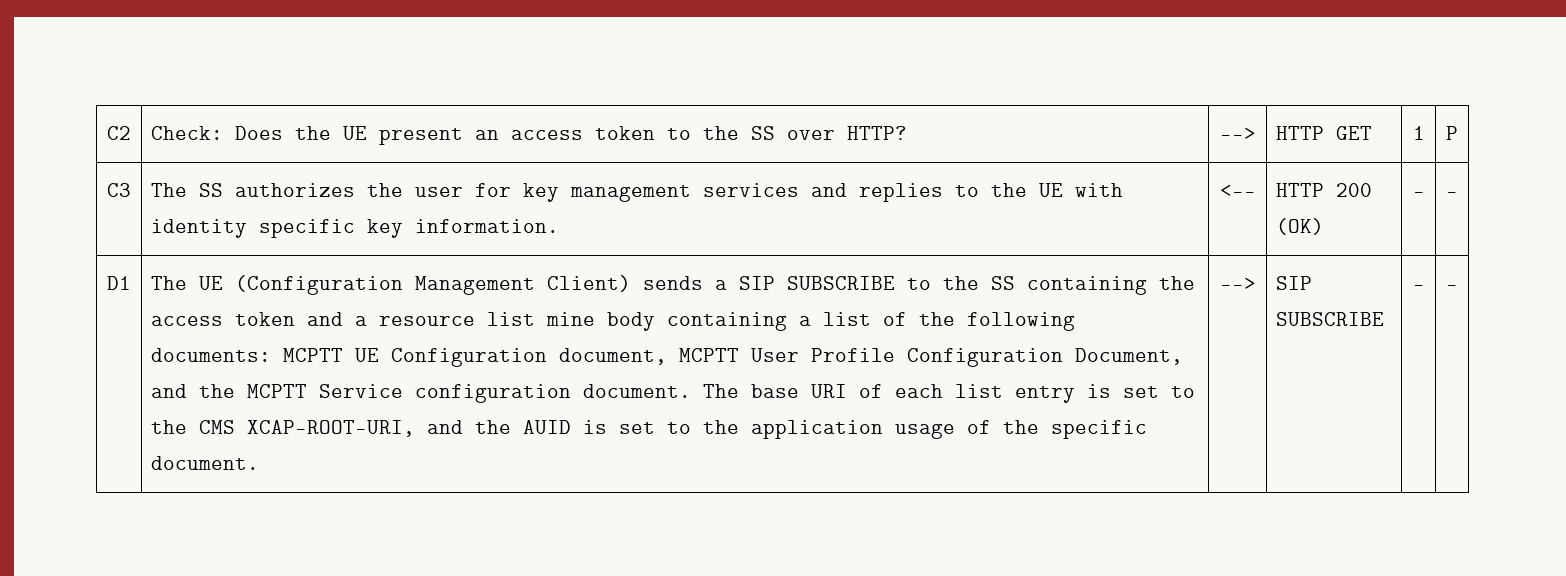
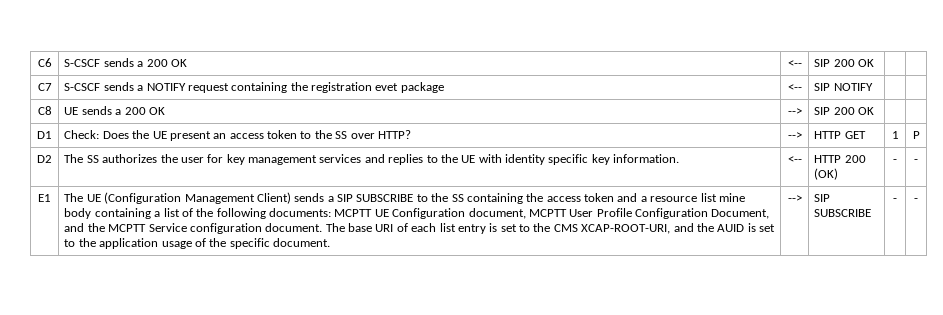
[107,126,131,140] C2 -> [37,58,52,67] [64,58,187,67] [787,60,802,67] [814,59,875,67] [37,83,52,91] [64,82,444,93] [787,84,802,91] [814,83,873,91] [37,106,52,115] [64,106,165,115] [787,108,802,115] [814,107,875,115] [37,131,52,139] C6 | S-CSCF sends a 200 OK | <-- | SIP 200 OK | | // C7 | S-CSCF sends a NOTIFY request containing the registration evet package | <-- | SIP NOTIFY | | // C8 | UE sends a 200 OK | --> | SIP 200 OK | | // D1
[107,183,131,197] C3 -> [37,155,52,163] D2
[107,276,131,290] D1 -> [38,194,51,202] E1

